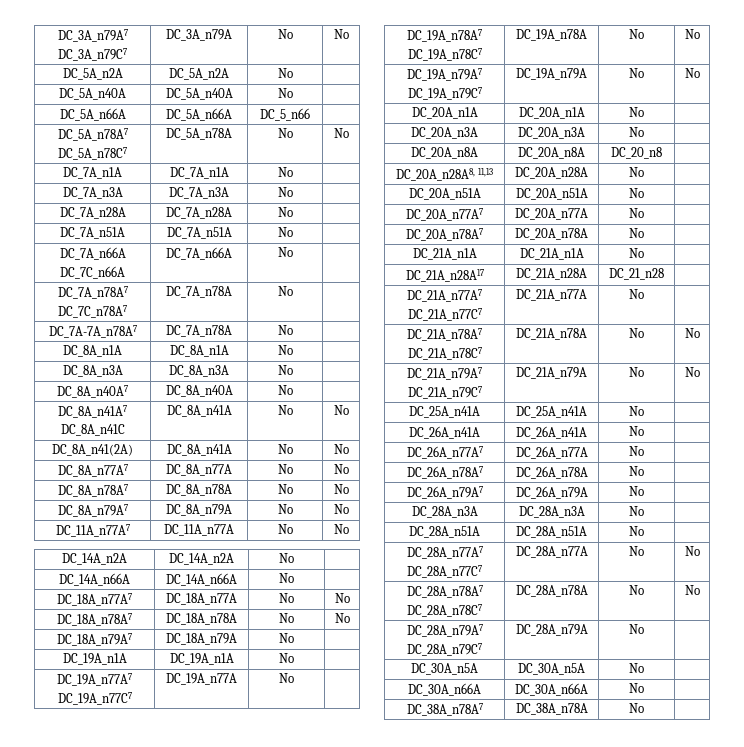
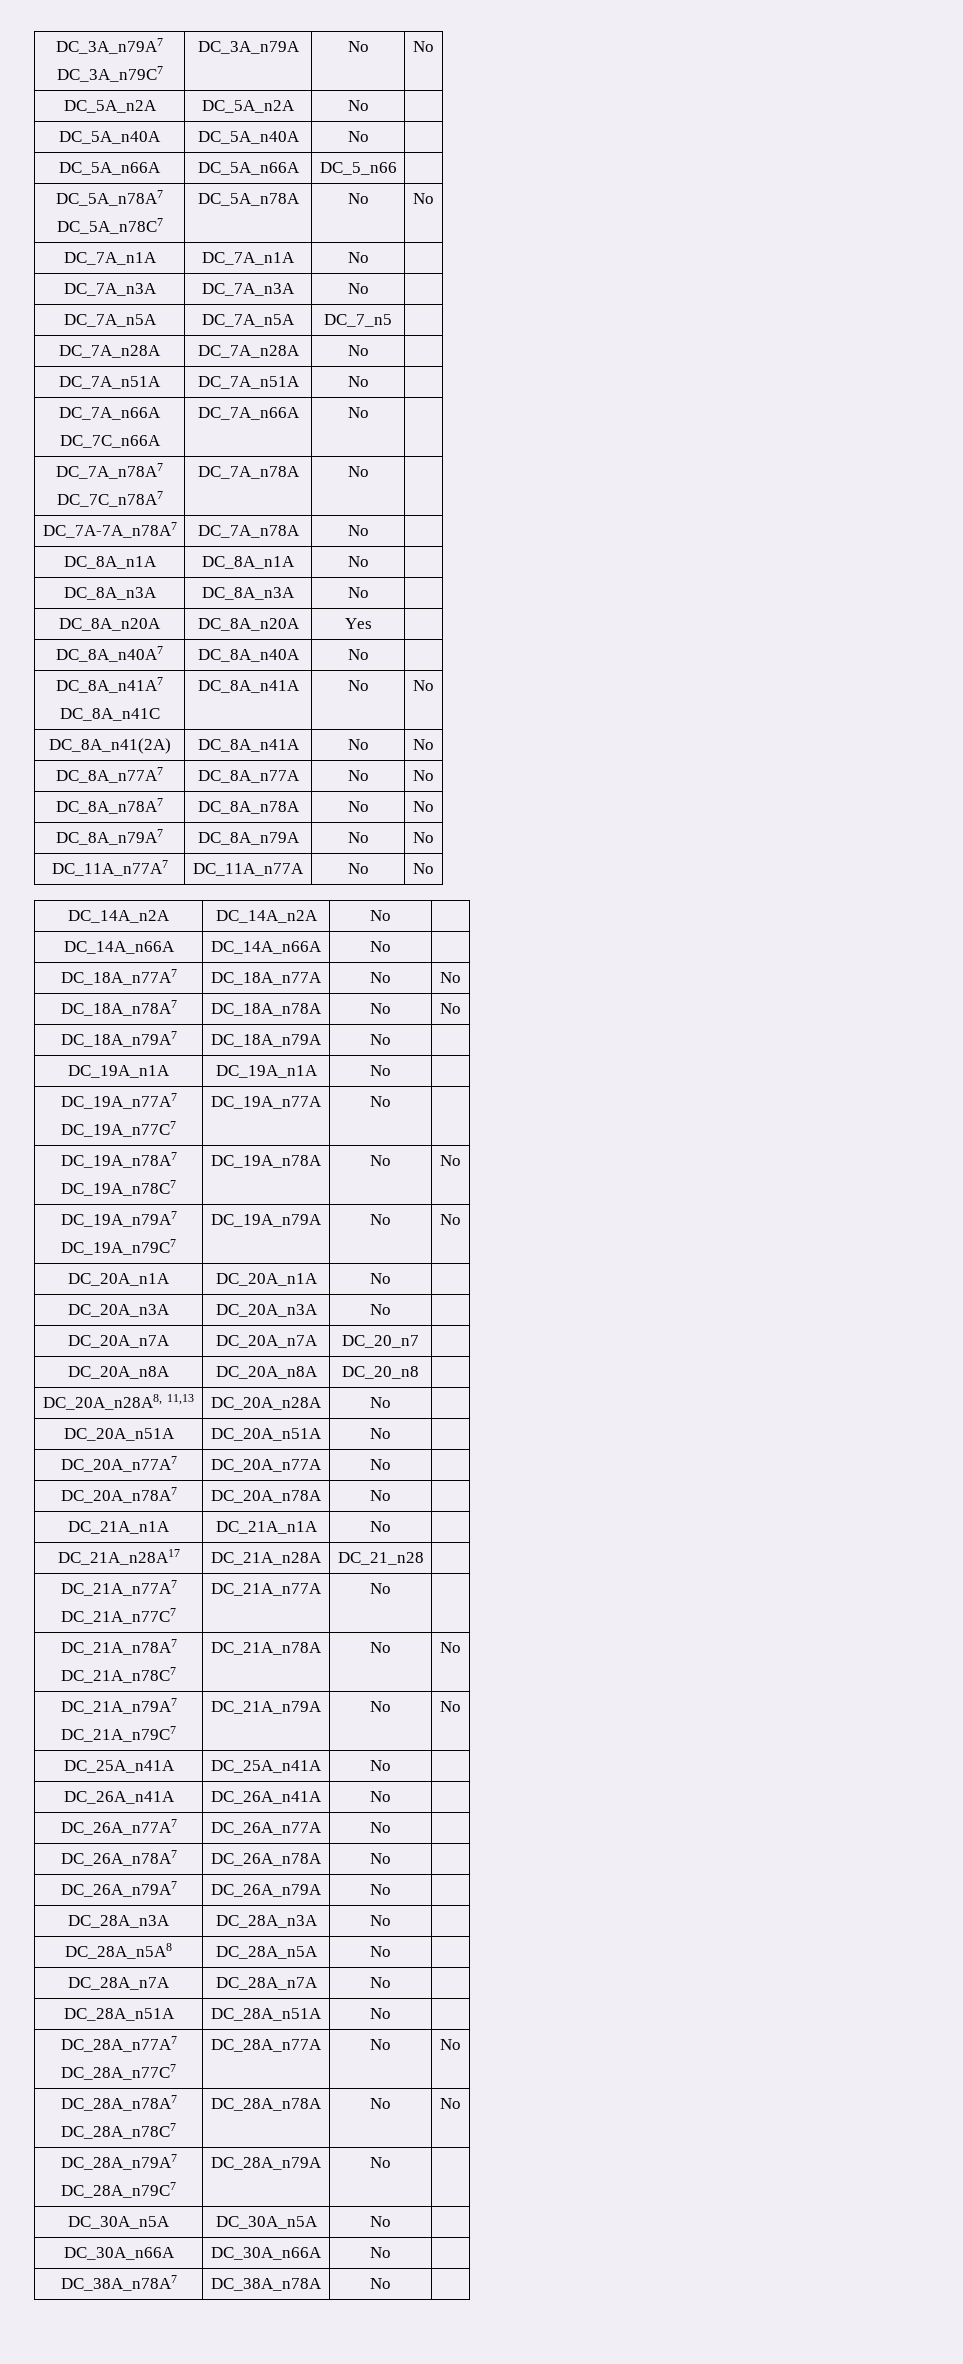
(293, 192) none -> [63,314,157,327] [202,314,295,327] [324,314,392,327] // DC_7A_n5A | DC_7A_n5A | DC_7_n5 |
(293, 370) none -> [59,618,161,631] [197,618,300,631] [344,618,372,629] // DC_8A_n20A | DC_8A_n20A | Yes |
(644, 132) none -> [68,1335,170,1348] [215,1335,318,1348] [342,1335,419,1348] // DC_20A_n7A | DC_20A_n7A | DC_20_n7 |
(644, 511) none -> [65,1943,172,1959] [215,1946,318,1959] [370,1946,391,1957] [68,1977,170,1990] [215,1977,318,1990] [370,1977,391,1988] // DC_28A_n5A8 | DC_28A_n5A | No | // DC_28A_n7A | DC_28A_n7A | No |

